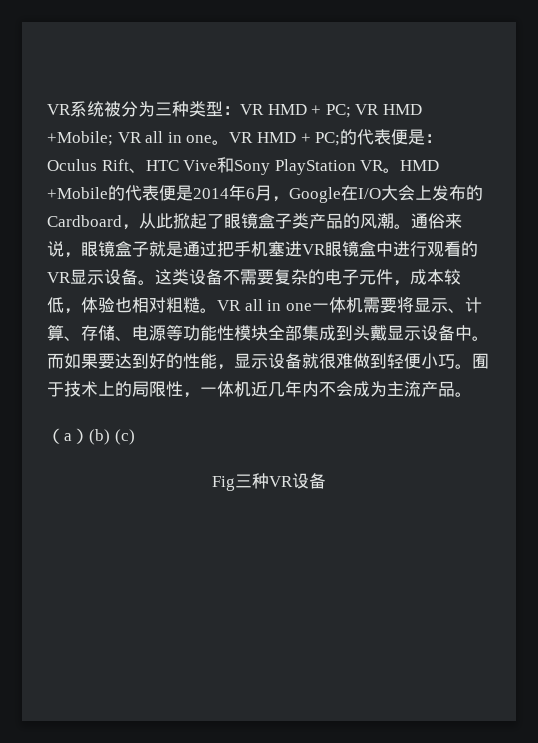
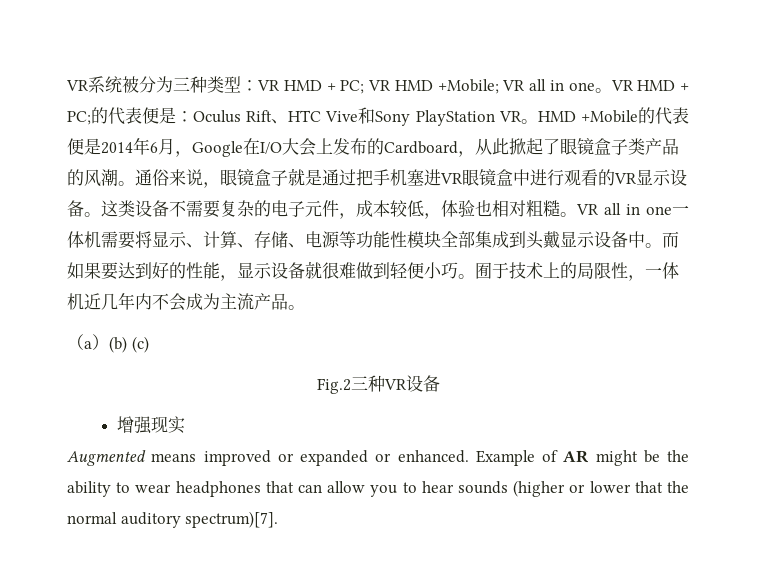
[212,476,235,491] Fig -> [316,378,351,394] Fig.2
(326, 481) none -> [117,416,186,434] [67,450,689,466] [67,480,689,497] [67,511,279,528] // 增强现实 // Augmented means improved or expanded or enhanced. Example of AR might be the ability to wear headphones that can allow you to hear sounds (higher or lower that the normal auditory spectrum)[7].

